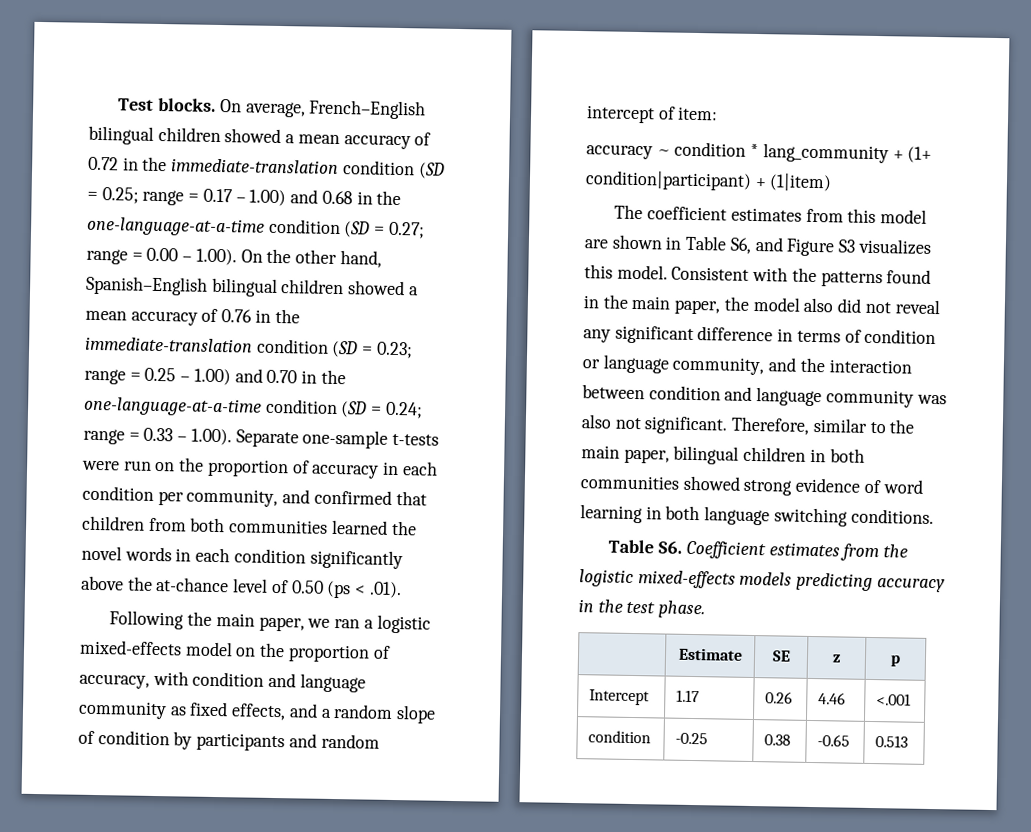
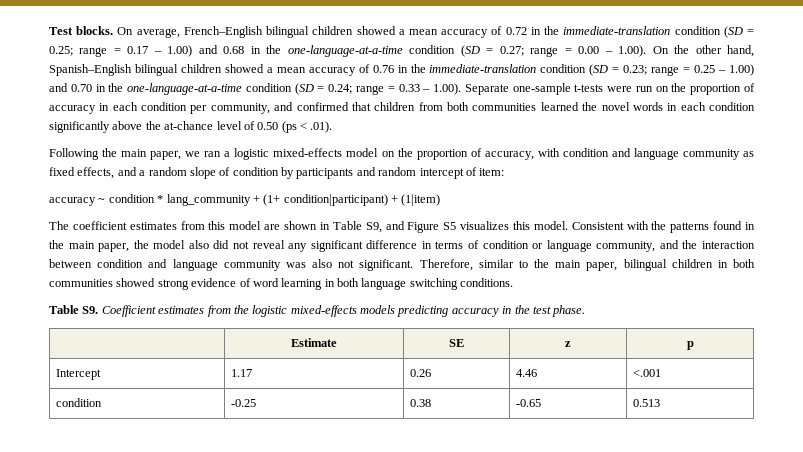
[729,237,752,254] S6, -> [365,222,382,233] S9,
[838,239,857,253] S3 -> [443,222,457,230] S5
[658,540,683,554] S6. -> [82,306,99,314] S9.

